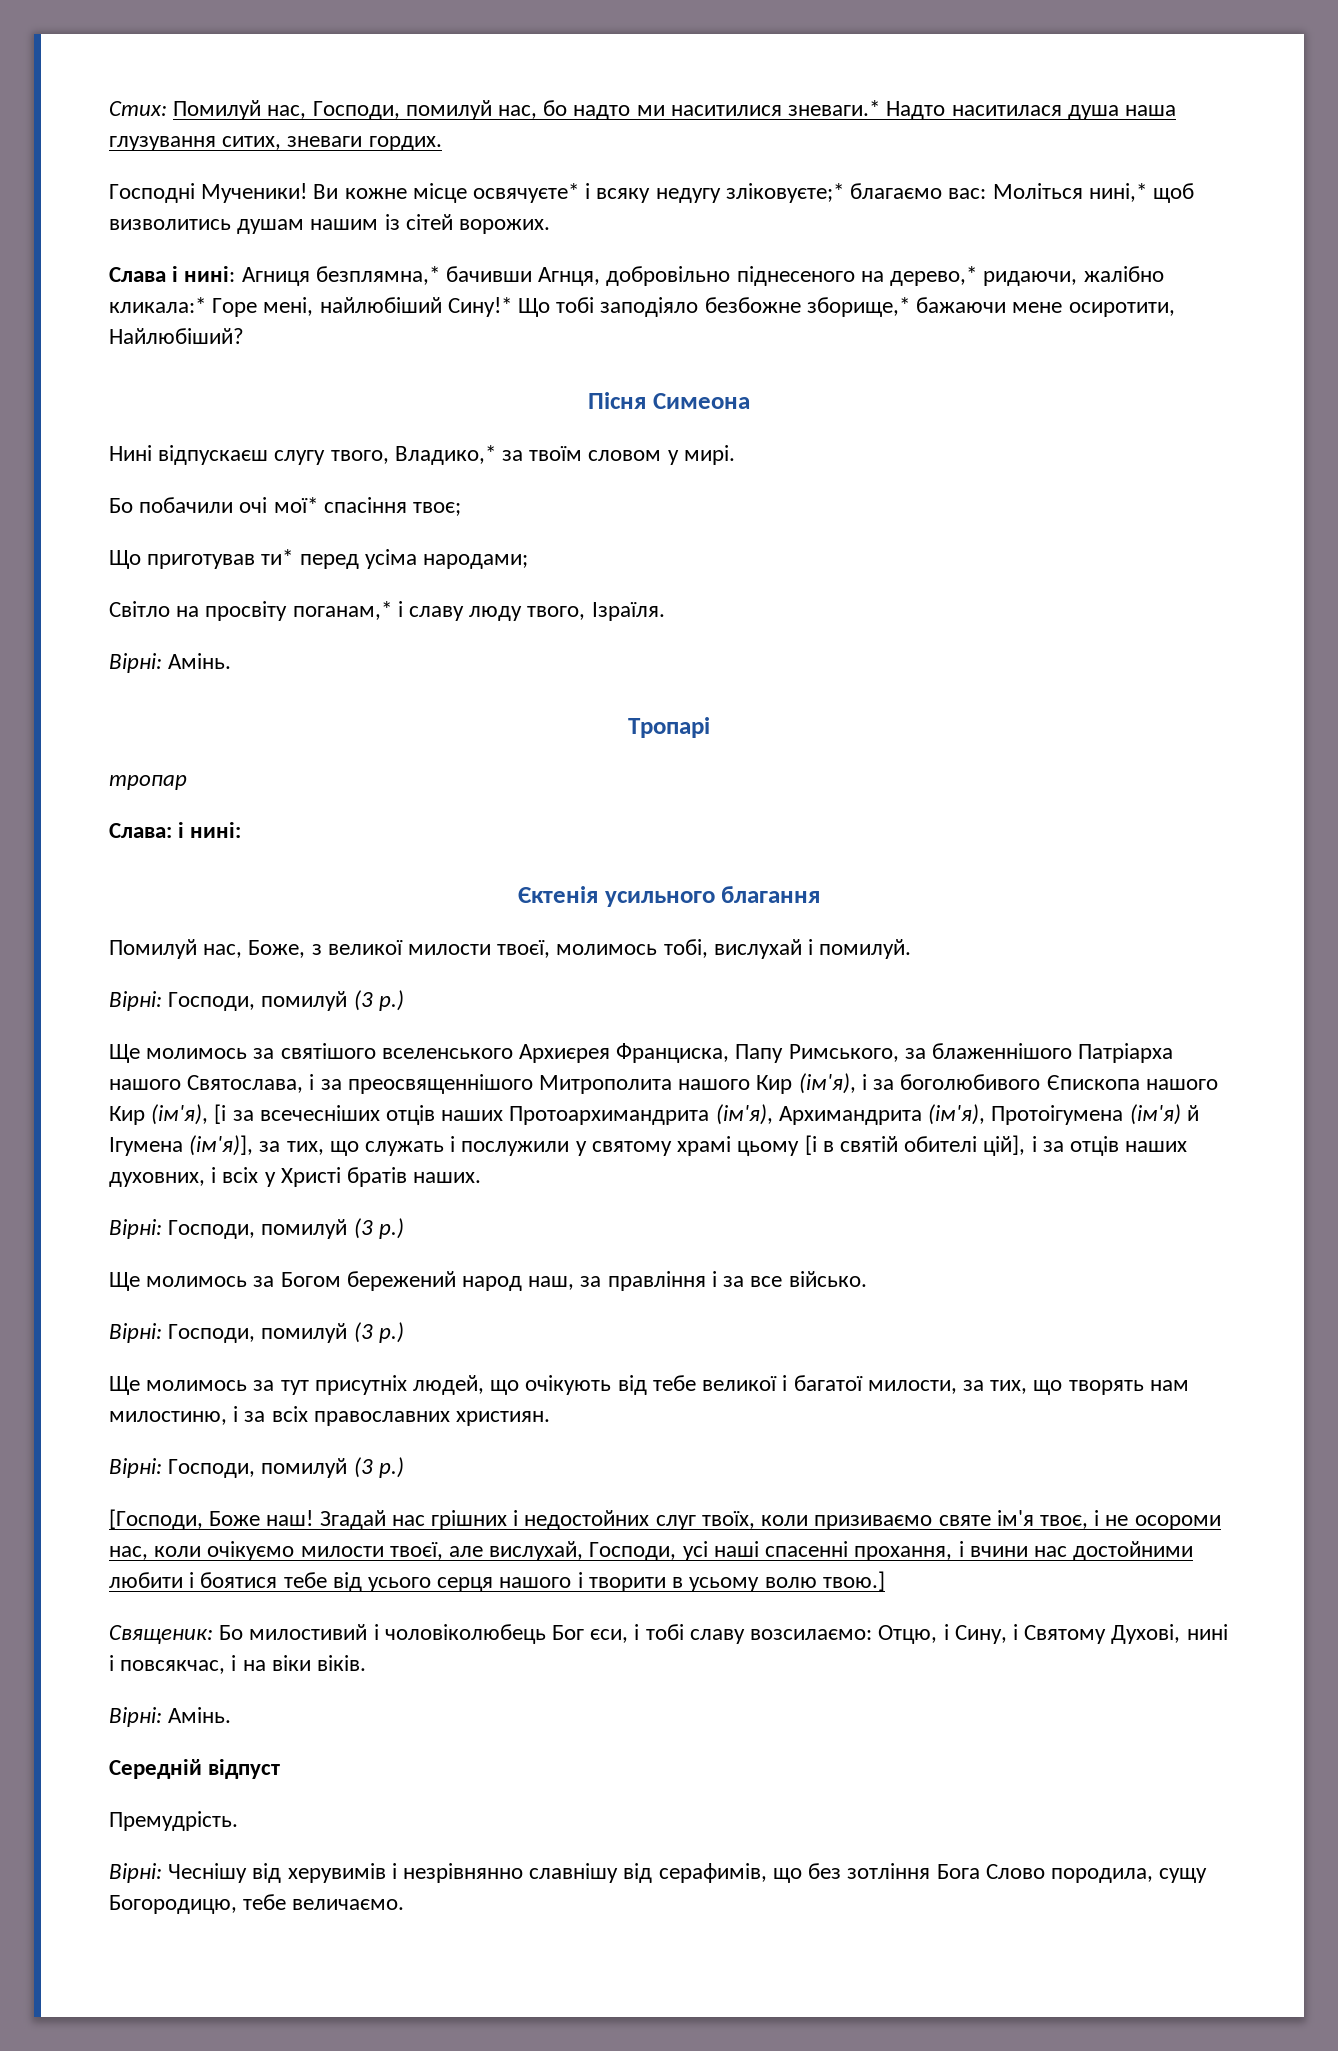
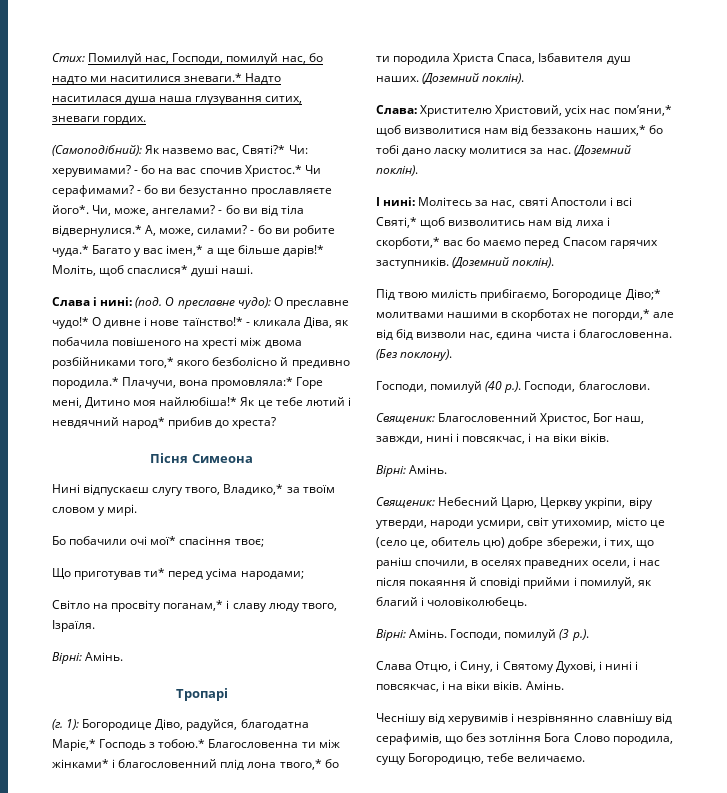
[109,183,1194,203] [109,214,551,234] [109,266,1164,286] [109,297,1175,317] [109,328,244,344] Господні Мученики! Ви кожне місце освячуєте* і всяку недугу зліковуєте;* благаємо вас: Моліться нині,* щоб визволитись душам нашим із сітей ворожих. // Слава і нині: Агниця безплямна,* бачивши Агнця, добровільно піднесеного на дерево,* ридаючи, жалібно кликала:* Горе мені, найлюбіший Сину!* Що тобі заподіяло безбожне зборище,* бажаючи мене осиротити, Найлюбіший? -> [52,145,308,156] [52,165,321,177] [52,185,332,197] [52,205,304,216] [52,225,335,237] [52,245,324,257] [52,265,254,277] [52,297,349,309] [52,317,349,329] [52,337,302,349] [52,357,350,369] [52,377,324,389] [52,397,351,408] [52,417,277,429] (Самоподібний): Як назвемо вас, Святі?* Чи: херувимами? - бо на вас спочив Христос.* Чи серафимами? - бо ви безустанно прославляєте його*. Чи, може, ангелами? - бо ви від тіла відвернулися.* А, може, силами? - бо ви робите чуда.* Багато у вас імен,* а ще більше дарів!* Моліть, щоб спаслися* душі наші. // Слава і нині: (под. О преславне чудо): О преславне чудо!* О дивне і нове таїнство!* - кликала Діва, як побачила повішеного на хресті між двома розбійниками того,* якого безболісно й предивно породила.* Плачучи, вона промовляла:* Горе мені, Дитино моя найлюбіша!* Як це тебе лютий і невдячний народ* прибив до хреста?
[109,775,187,790] [109,822,242,838] [517,886,821,907] [109,939,912,959] [109,990,404,1011] [109,1043,1174,1063] [109,1073,1218,1094] [109,1104,1199,1125] [109,1135,1188,1156] [109,1167,482,1187] [109,1218,404,1239] [109,1271,867,1291] [109,1322,404,1343] [109,1375,1189,1395] [109,1406,551,1426] [109,1457,404,1478] [109,1509,1221,1530] [109,1541,1194,1561] [109,1571,885,1592] [109,1624,1181,1644] тропар // Слава: і нині: // Єктенія усильного благання // Помилуй нас, Боже, з великої милости твоєї, молимось тобі, вислухай і помилуй. // Вірні: Господи, помилуй (3 р.) // Ще молимось за святішого вселенського Архиєрея Франциска, Папу Римського, за блаженнішого Патріарха нашого Святослава, і за преосвященнішого Митрополита нашого Кир (ім'я), і за боголюбивого Єпископа нашого Кир (ім'я), [і за всечесніших отців наших Протоархимандрита (ім'я), Архимандрита (ім'я), Протоігумена (ім'я) й Ігумена (ім'я)], за тих, що служать і послужили у святому храмі цьому [і в святій обителі цій], і за отців наших духовних, і всіх у Христі братів наших. // Вірні: Господи, помилуй (3 р.) // Ще молимось за Богом бережений народ наш, за правління і за все військо. // Вірні: Господи, помилуй (3 р.) // Ще молимось за тут присутніх людей, що очікують від тебе великої і багатої милости, за тих, що творять нам милостиню, і за всіх православних християн. // Вірні: Господи, помилуй (3 р.) // [Господи, Боже наш! Згадай нас грішних і недостойних слуг твоїх, коли призиваємо святе ім'я твоє, і не осороми нас, коли очікуємо милости твоєї, але вислухай, Господи, усі наші спасенні прохання, і вчини нас достойними любити і боятися тебе від усього серця нашого і творити в усьому волю твою.] // Священик: Бо милостивий і чоловіколюбець Бог єси, і тобі славу возсилаємо: Отцю, і Сину, і Святому Духові, -> [52,719,309,731] [52,739,340,751] [52,759,339,770] [376,53,631,65] [376,73,525,84] [376,105,672,117] [376,125,663,136] [376,145,631,157] [376,165,418,176] [376,197,632,208] [376,217,610,228] [376,237,658,249] [376,257,555,269] [376,289,661,301] [376,309,674,321] [376,329,672,340] [376,349,453,361] [376,381,650,393] [376,413,645,425] [376,436,423,444] (г. 1): Богородице Діво, радуйся, благодатна Маріє,* Господь з тобою.* Благословенна ти між жінками* і благословенний плід лона твого,* бо ти породила Христа Спаса, Ізбавителя душ наших. (Доземний поклін). // Слава: Христителю Христовий, усіх нас пом’яни,* щоб визволитися нам від беззаконь наших,* бо тобі дано ласку молитися за нас. (Доземний поклін). // І нині: Молітесь за нас, святі Апостоли і всі Святі,* щоб визволитись нам від лиха і скорботи,* вас бо маємо перед Спасом гарячих заступників. (Доземний поклін). // Під твою милість прибігаємо, Богородице Діво;* молитвами нашими в скорботах не погорди,* але від бід визволи нас, єдина чиста і благословенна. (Без поклону). // Господи, помилуй (40 р.). Господи, благослови. // Священик: Благословенний Христос, Бог наш, завжди,
[109,1759,281,1779] [109,1811,238,1831] [109,1863,162,1883] Середній відпуст // Премудрість. // Вірні: -> [376,497,653,509] [376,517,665,529] [376,537,654,549] [376,557,660,569] [376,577,652,589] [376,597,528,608] [376,629,589,641] [376,661,638,673] [376,681,564,692] Священик: Небесний Царю, Церкву укріпи, віру утверди, народи усмири, світ утихомир, місто це (село це, обитель цю) добре збережи, і тих, що раніш спочили, в оселях праведних осели, і нас після покаяння й сповіді прийми і помилуй, як благий і чоловіколюбець. // Вірні: Амінь. Господи, помилуй (3 р.). // Слава Отцю, і Сину, і Святому Духові, і нині і повсякчас, і на віки віків. Амінь. //

